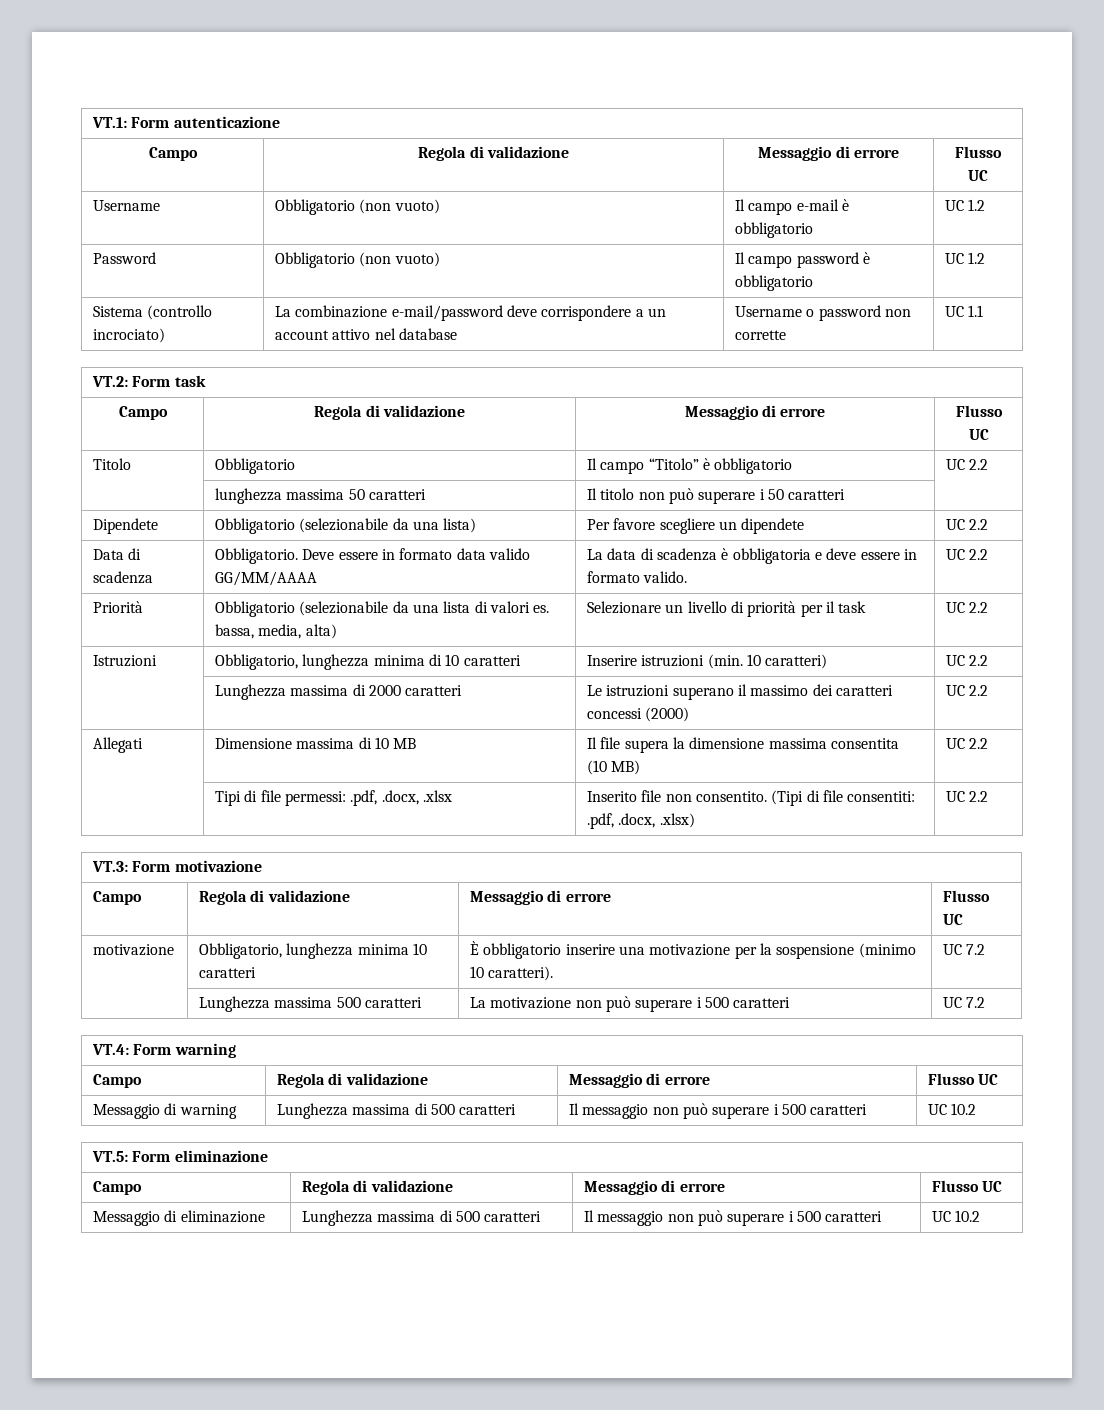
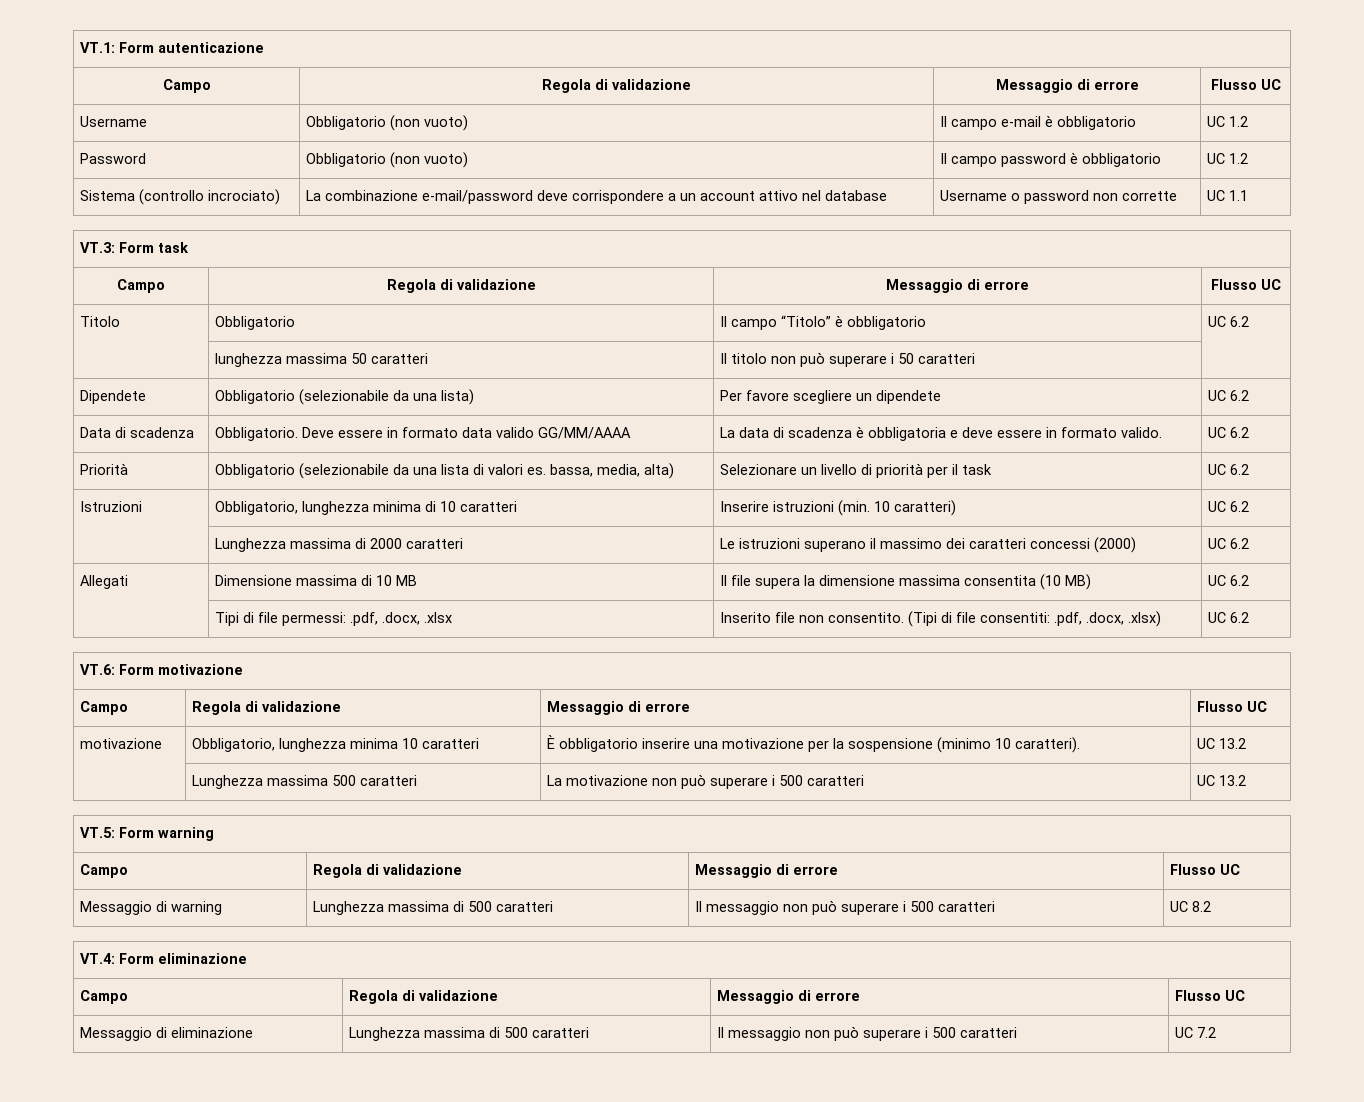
[92,376,129,387] VT.2: -> [79,242,115,253] VT.3:
[969,459,989,470] 2.2 -> [1229,316,1249,327] 6.2
[969,519,989,530] 2.2 -> [1229,390,1249,401] 6.2
[969,549,989,560] 2.2 -> [1229,427,1249,438] 6.2
[969,602,989,613] 2.2 -> [1229,464,1249,475] 6.2
[969,655,989,666] 2.2 -> [1229,501,1249,512] 6.2
[969,685,989,696] 2.2 -> [1229,538,1249,549] 6.2
[969,738,989,749] 2.2 -> [1229,575,1249,586] 6.2
[969,791,989,802] [92,861,129,872] 2.2 // VT.3: -> [1229,612,1249,623] [79,664,115,675] 6.2 // VT.6:
[966,944,986,955] 7.2 -> [1218,738,1246,749] 13.2
[966,997,986,1008] [92,1044,130,1055] 7.2 // VT.4: -> [1218,775,1246,786] [79,827,115,838] 13.2 // VT.5:
[951,1103,977,1115] [92,1151,129,1162] 10.2 // VT.5: -> [1191,901,1211,912] [79,953,115,964] 8.2 // VT.4:
[955,1210,981,1222] 10.2 -> [1196,1027,1216,1038] 7.2

